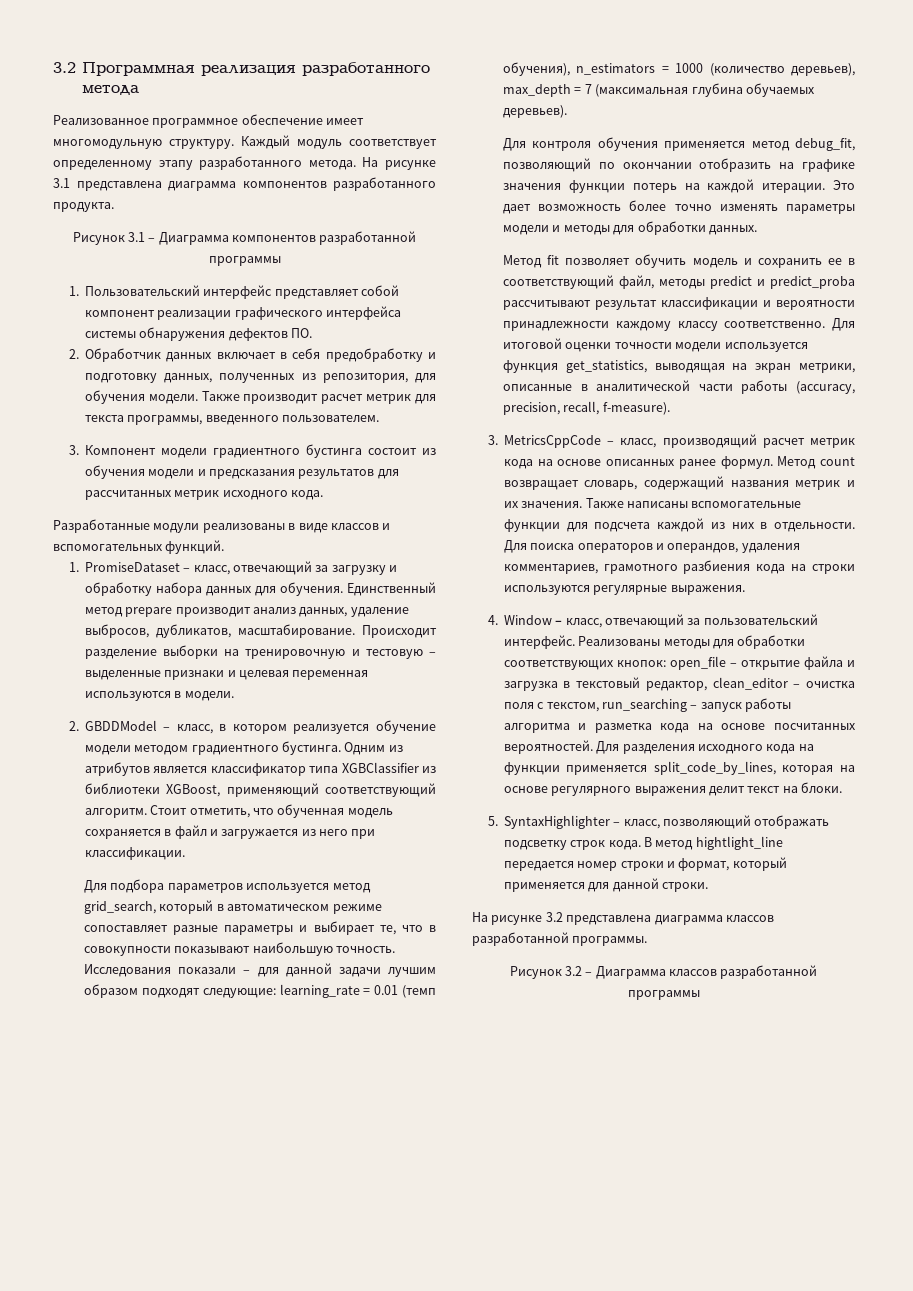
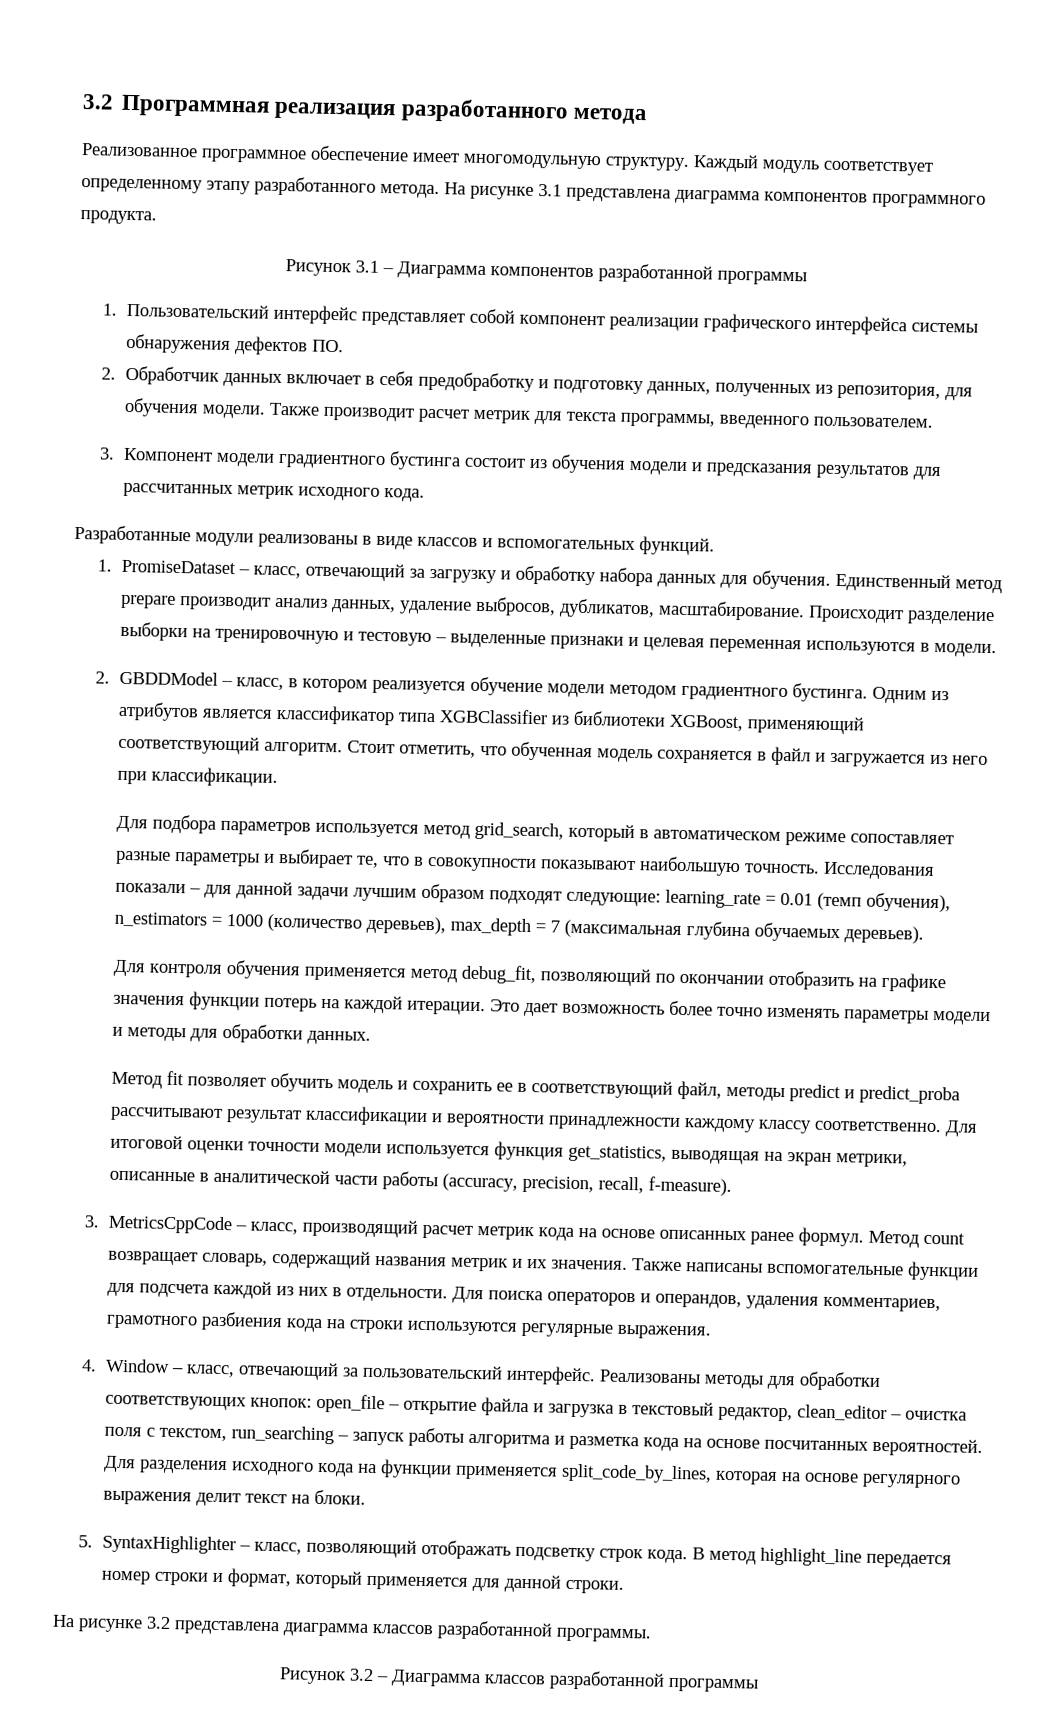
[333,177,436,191] разработанного -> [872,193,986,209] программного
[695,836,783,850] hightlight_line -> [759,1547,862,1567] highlight_line

